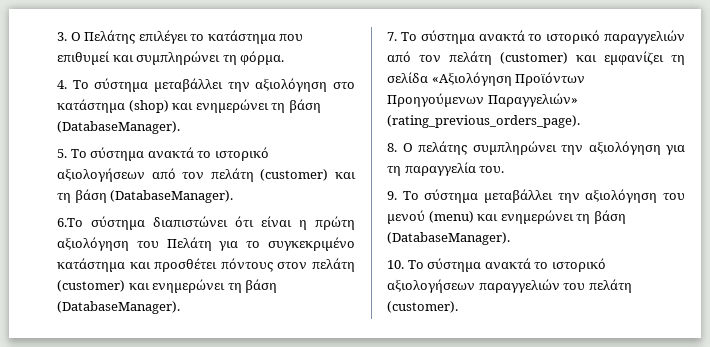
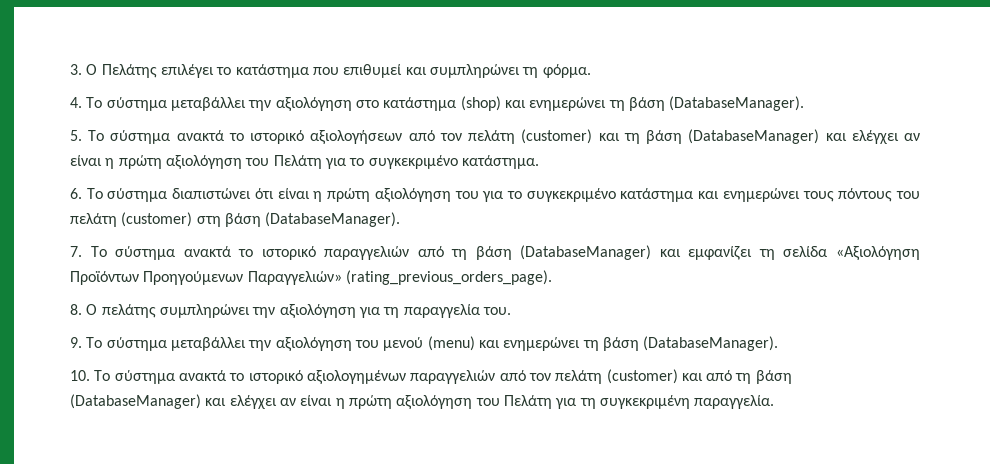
[110,190,234,203] [57,216,254,230] (DatabaseManager). // 6.Το σύστημα διαπιστώνει ότι -> [688,129,921,144] (DatabaseManager) και ελέγχει αν
[57,258,355,272] [57,279,242,293] κατάστημα και προσθέτει πόντους στον πελάτη (customer) και ενημερώνει τη -> [461,155,539,169] [70,188,920,203] [70,212,221,227] κατάστημα. // 6. Το σύστημα διαπιστώνει ότι είναι η πρώτη αξιολόγηση του για το συγκεκριμένο κατάστημα και ενημερώνει τους πόντους του πελάτη (customer) στη
[419,51,568,65] τον πελάτη (customer) -> [451,245,652,260] τη βάση (DatabaseManager)
[387,279,632,293] [387,301,458,313] αξιολογήσεων παραγγελιών του πελάτη (customer). -> [306,369,792,385] [70,394,775,410] αξιολογημένων παραγγελιών από τον πελάτη (customer) και από τη βάση (DatabaseManager) και ελέγχει αν είναι η πρώτη αξιολόγηση του Πελάτη για τη συγκεκριμένη παραγγελία.

